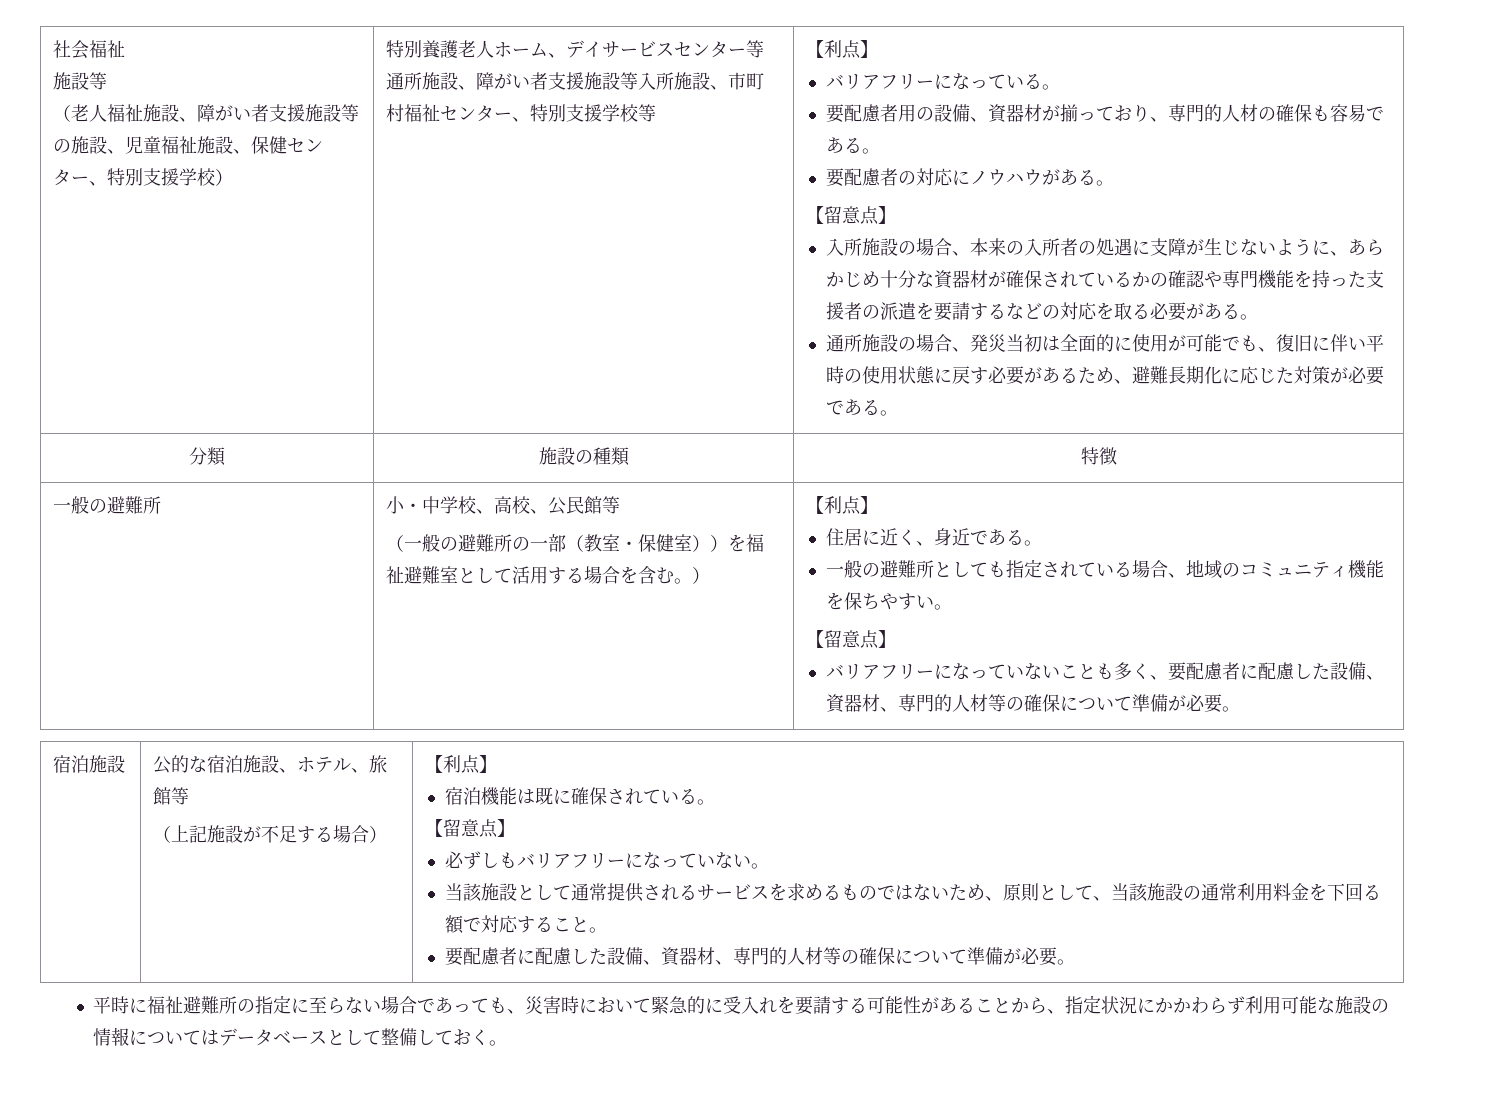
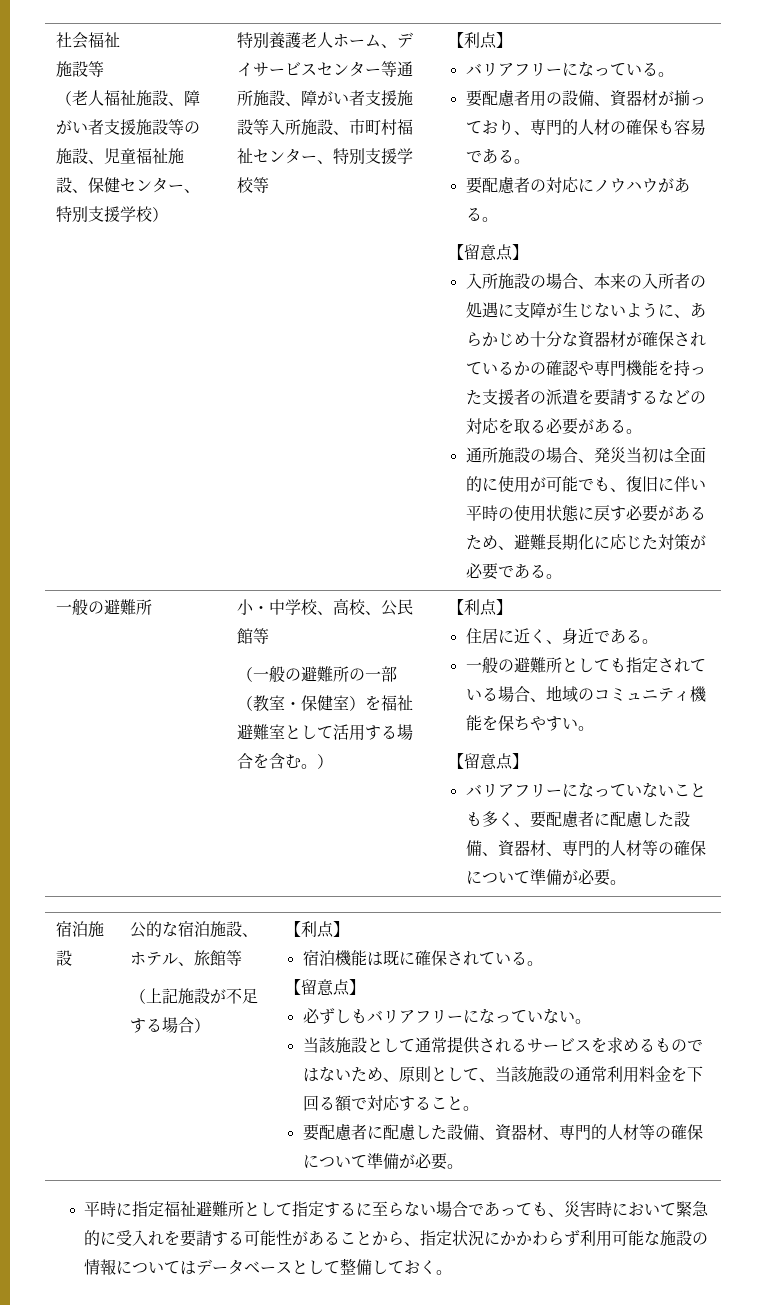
[189,447,226,466] [538,447,630,466] [1080,447,1117,465] // 分類 | 施設の種類 | 特徴 -> (562, 576) none
[709,535,728,552] ） -> (366, 703) none
(148, 1005) none -> [132,1201,165,1217] 指定
[237,995,292,1014] の指定 -> [244,1201,357,1217] として指定する

